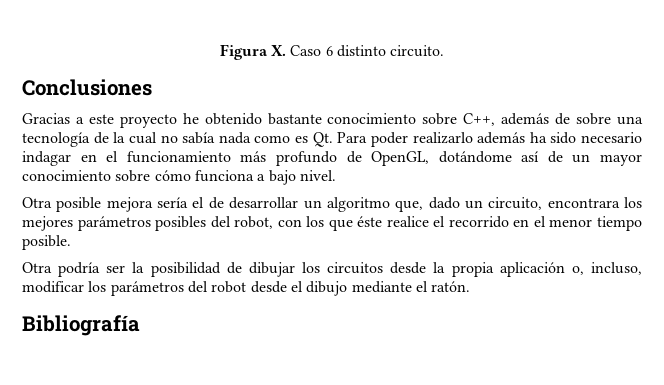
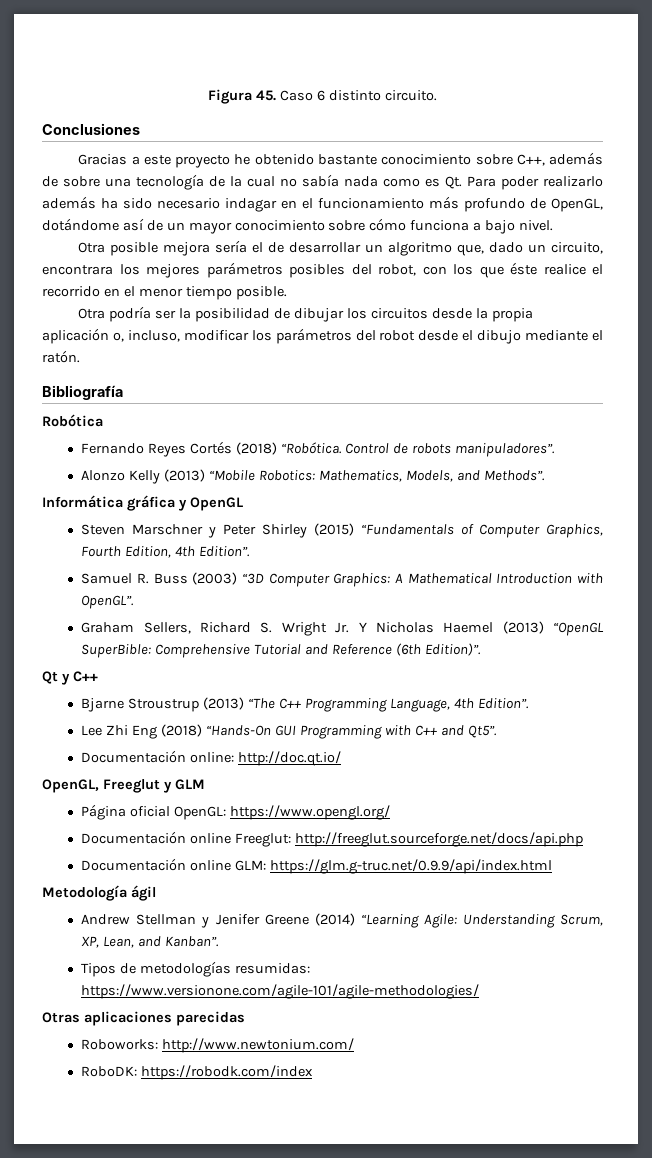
[271,45,287,56] X. -> [256,90,277,101] 45.
(140, 325) none -> [42,414,103,427] [81,441,555,457] [81,469,545,484] [42,495,243,511] [81,523,603,538] [81,546,251,558] [81,572,603,587] [81,595,135,609] [81,621,604,636] [81,643,481,658] [42,671,98,685] [81,697,529,712] [81,724,497,739] [81,750,342,766] [42,779,205,793] [81,804,391,820] [81,831,584,847] [81,858,553,874] [42,885,156,901] [81,913,603,928] [81,936,220,948] [81,961,311,977] [81,984,480,999] [42,1011,245,1026] [81,1038,355,1053] [81,1065,314,1080] // Robótica // Fernando Reyes Cortés (2018) “Robótica. Control de robots manipuladores”. // Alonzo Kelly (2013) “Mobile Robotics: Mathematics, Models, and Methods”. // Informática gráfica y OpenGL // Steven Marschner y Peter Shirley (2015) “Fundamentals of Computer Graphics, Fourth Edition, 4th Edition”. // Samuel R. Buss (2003) “3D Computer Graphics: A Mathematical Introduction with OpenGL”. // Graham Sellers, Richard S. Wright Jr. Y Nicholas Haemel (2013) “OpenGL SuperBible: Comprehensive Tutorial and Reference (6th Edition)”. // Qt y C++ // Bjarne Stroustrup (2013) “The C++ Programming Language, 4th Edition”. // Lee Zhi Eng (2018) “Hands-On GUI Programming with C++ and Qt5”. // Documentación online: http://doc.qt.io/ // OpenGL, Freeglut y GLM // Página oficial OpenGL: https://www.opengl.org/ // Documentación online Freeglut: http://freeglut.sourceforge.net/docs/api.php // Documentación online GLM: https://glm.g-truc.net/0.9.9/api/index.html // Metodología ágil // Andrew Stellman y Jenifer Greene (2014) “Learning Agile: Understanding Scrum, XP, Lean, and Kanban”. // Tipos de metodologías resumidas: https://www.versionone.com/agile-101/agile-methodologies/ // Otras aplicaciones parecidas // Roboworks: http://www.newtonium.com/ // RoboDK: https://robodk.com/index

